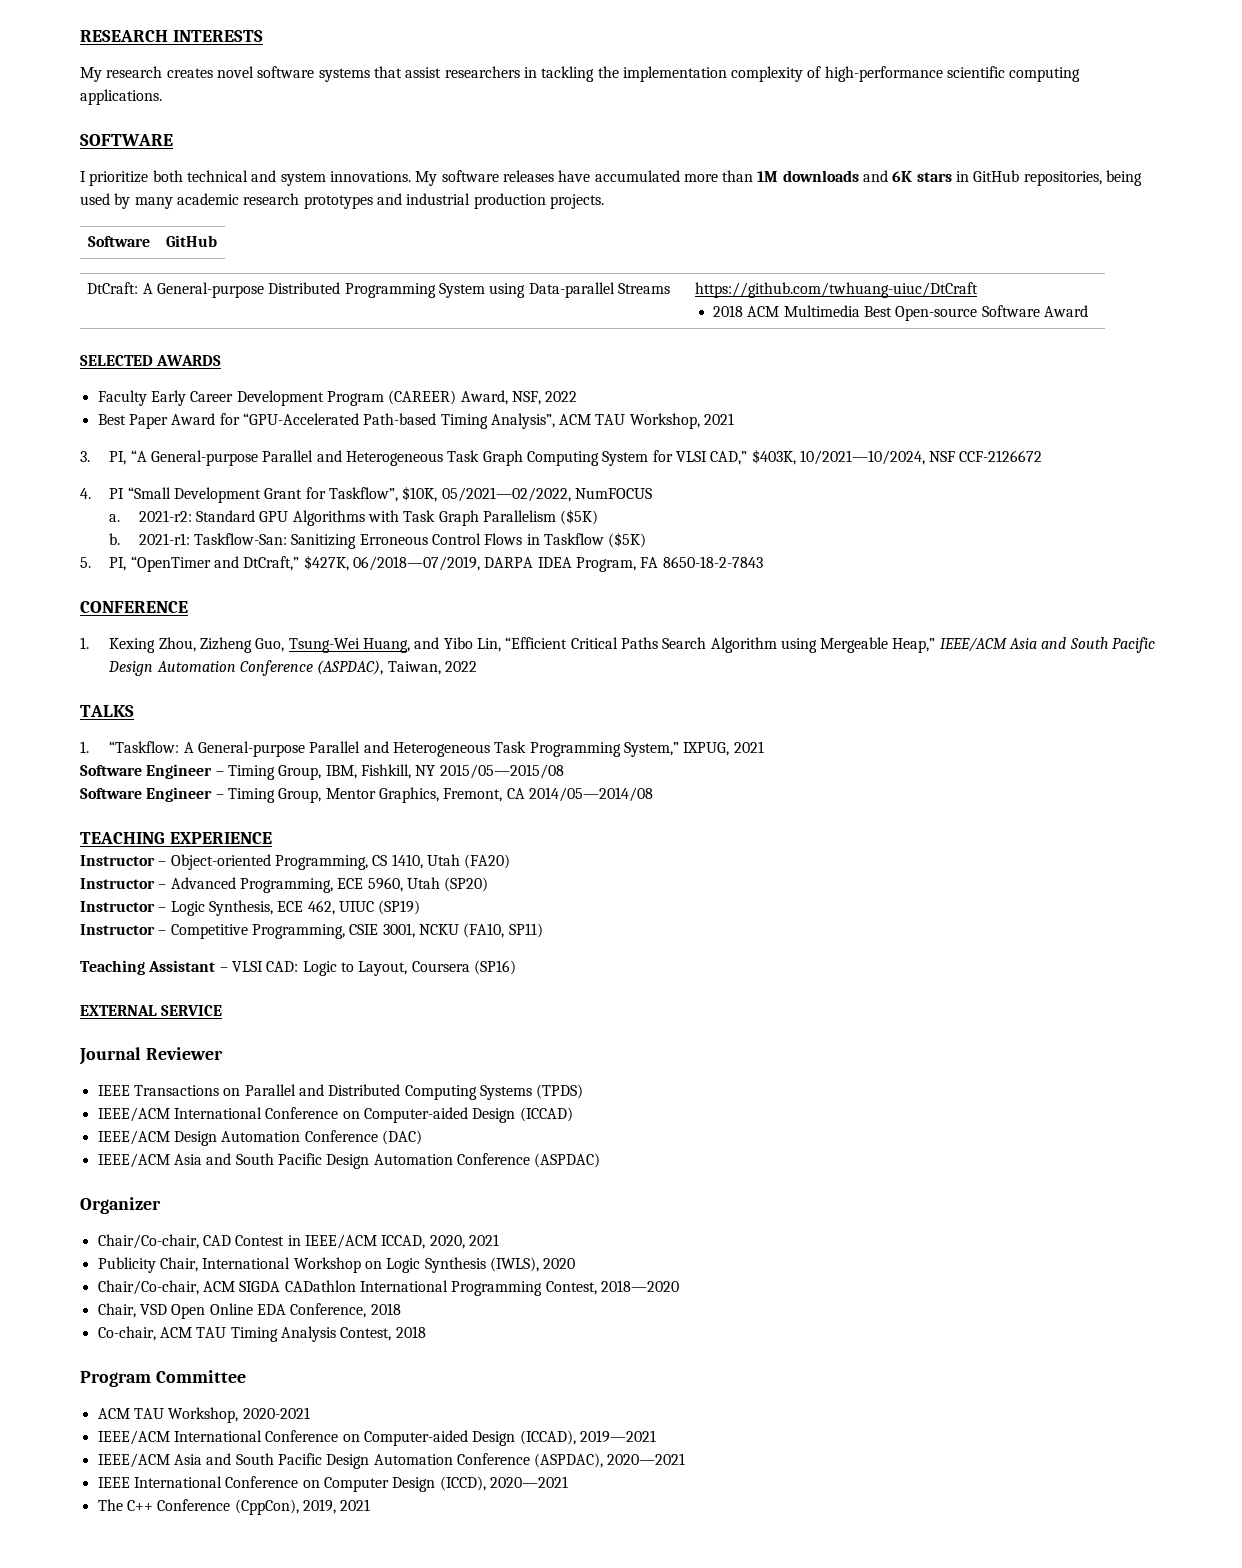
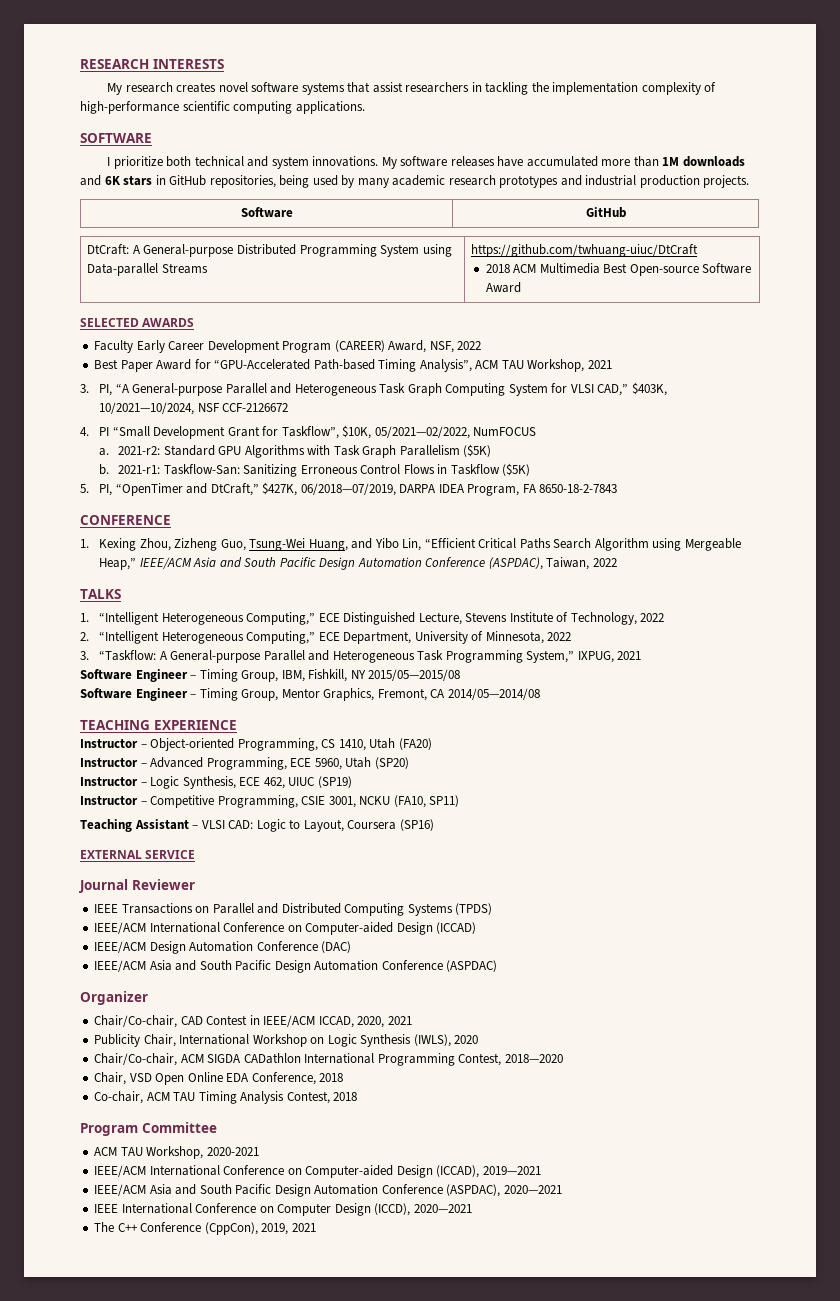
(89, 747) none -> [99,612,665,625] [80,631,572,644] [80,651,89,660] “Intelligent Heterogeneous Computing,” ECE Distinguished Lecture, Stevens Institute of Technology, 2022 // 2. “Intelligent Heterogeneous Computing,” ECE Department, University of Minnesota, 2022 // 3.

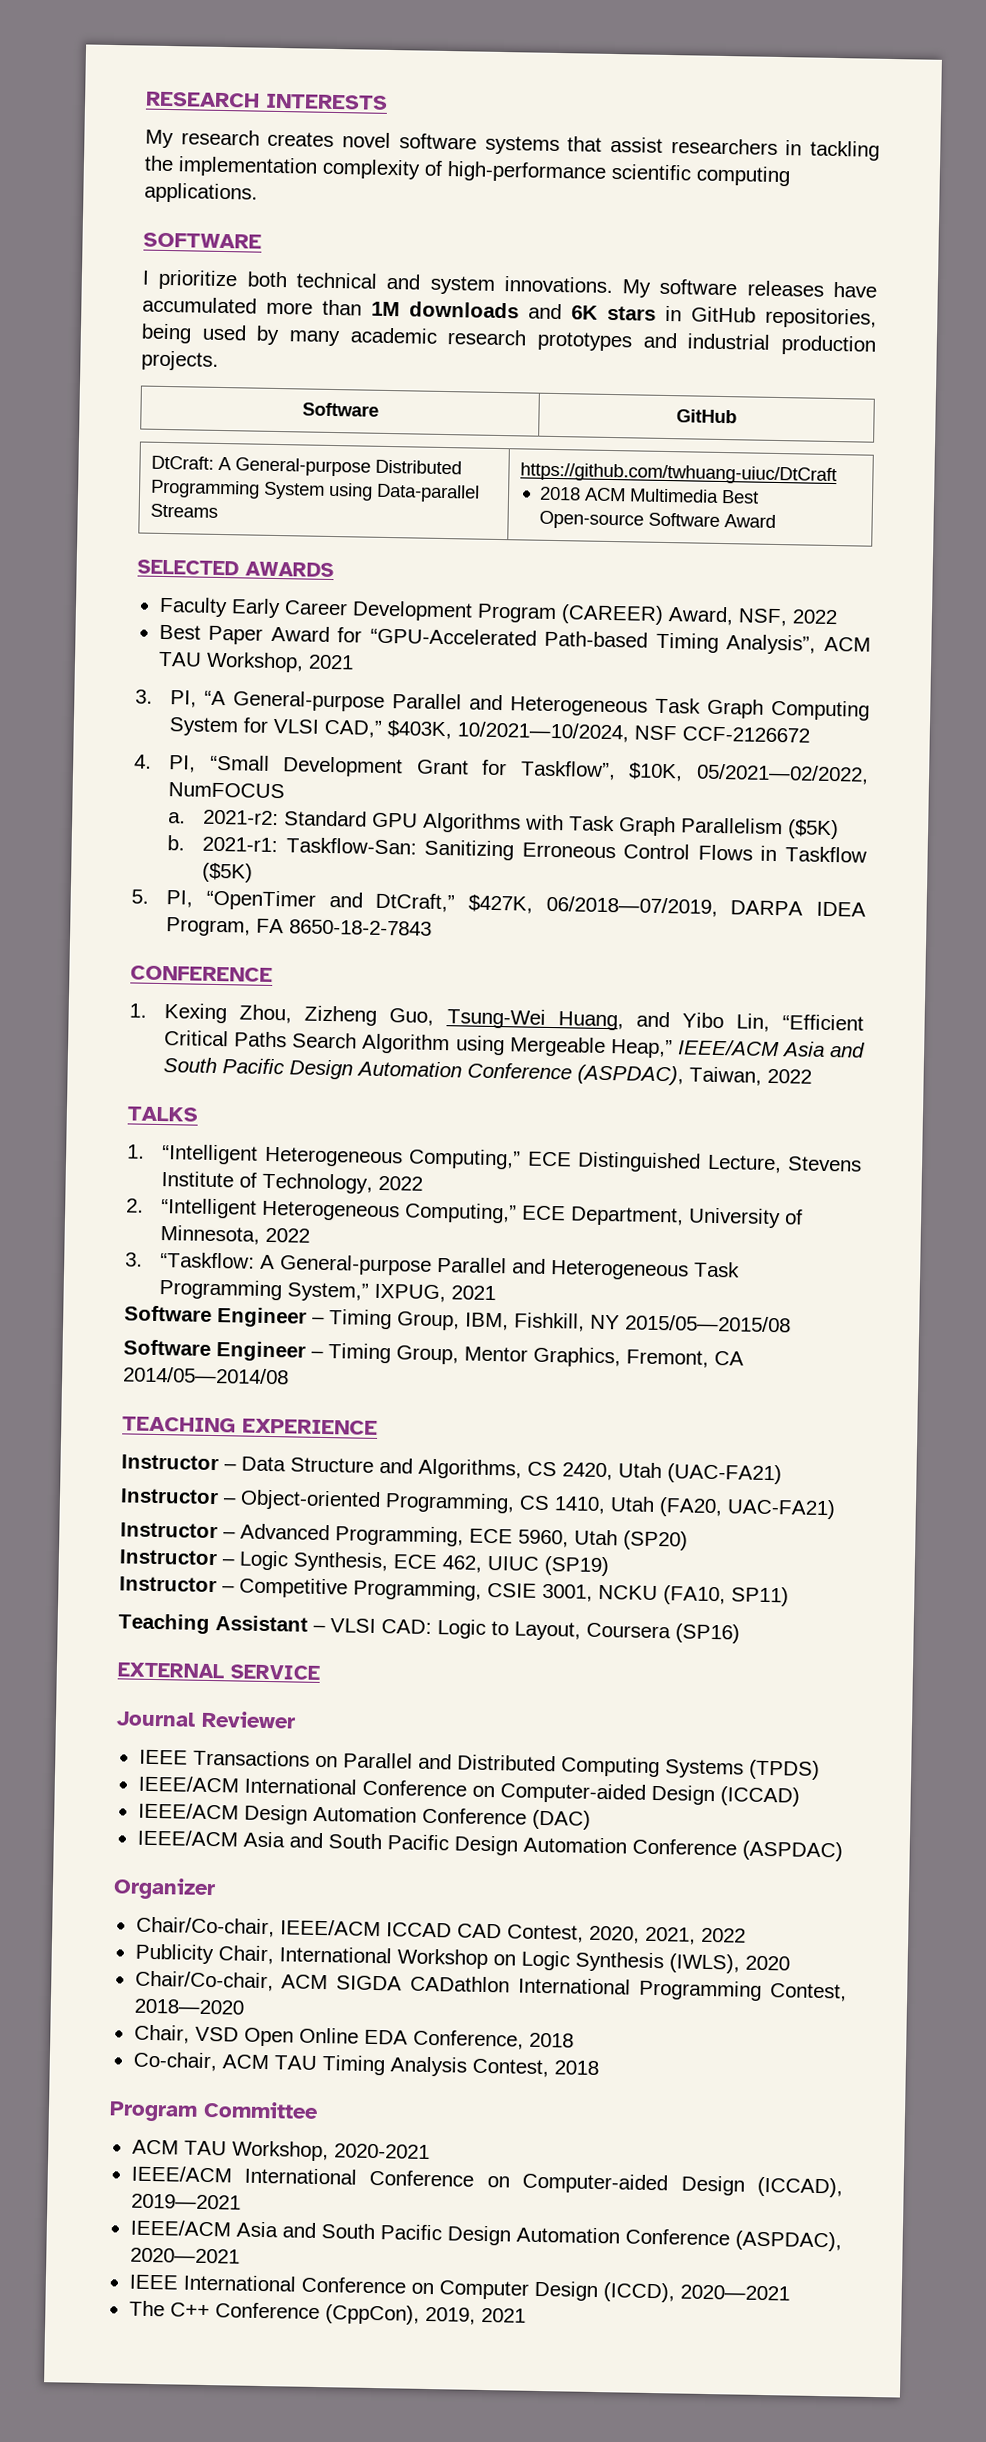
[99,427,110,436] PI -> [169,755,197,773] PI,
(237, 725) none -> [121,1454,782,1485] // Instructor – Data Structure and Algorithms, CS 2420, Utah (UAC-FA21)
[398,738,432,750] (FA20) -> [659,1497,836,1520] (FA20, UAC-FA21)
[180,1015,412,1028] CAD Contest in IEEE/ACM ICCAD, 2020, 2021 -> [279,1919,746,1945] IEEE/ACM ICCAD CAD Contest, 2020, 2021, 2022

